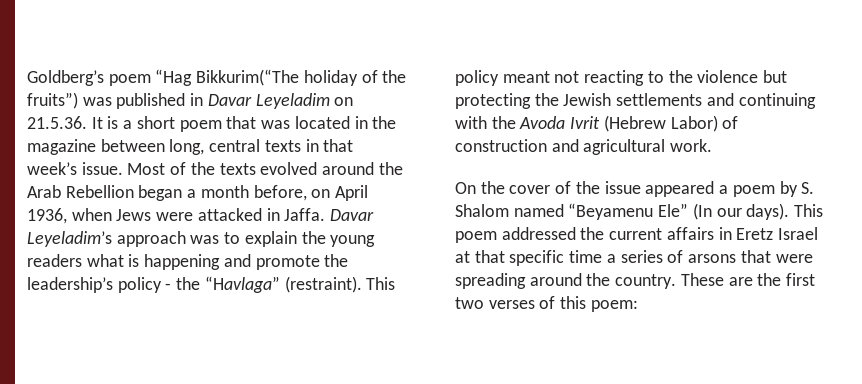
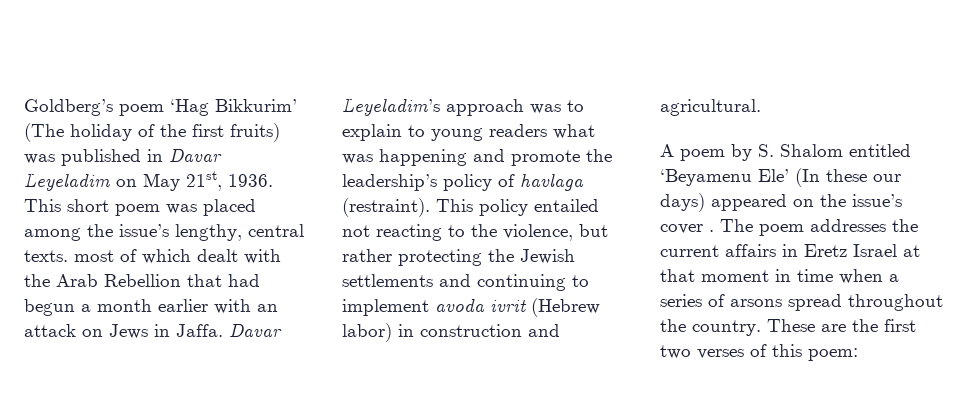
[155,69,300,86] “Hag Bikkurim(“The -> [170,99,297,116] [24,123,64,142] ‘Hag Bikkurim’ (The
[27,92,78,109] fruits”) -> [192,123,280,142] first fruits)
[27,116,397,132] [27,139,354,155] [27,162,403,175] [27,185,369,201] [27,208,262,224] 21.5.36. It is a short poem that was located in the magazine between long, central texts in that week’s issue. Most of the texts evolved around the Arab Rebellion began a month before, on April 1936, when Jews were attacked -> [143,171,273,191] [24,199,256,216] [24,224,304,241] [24,249,281,264] [24,274,260,287] [24,299,278,316] [24,324,148,339] May 21st, 1936. This short poem was placed among the issue’s lengthy, central texts. most of which dealt with the Arab Rebellion that had begun a month earlier with an attack on Jews
[301,231,326,244] the -> [408,125,425,137] to
[128,254,140,267] is -> [342,154,373,164] was
[165,276,280,293] - the “Havlaga” -> [498,174,584,191] of havlaga
[502,71,550,83] meant -> [534,199,599,212] entailed
[697,70,788,83] violence but -> [503,224,608,241] [342,249,392,262] violence, but rather
[455,115,739,132] [455,139,713,155] [455,181,815,197] [455,203,824,220] [455,227,576,243] with the Avoda Ivrit (Hebrew Labor) of construction and agricultural work. // On the cover of the issue appeared a poem by S. Shalom named “Beyamenu Ele” (In our days). This poem addressed -> [572,275,589,287] [342,298,600,317] [342,323,560,342] [660,99,761,116] [660,144,911,161] [660,168,901,187] [660,193,902,212] [660,219,886,236] to implement avoda ivrit (Hebrew labor) in construction and agricultural. // A poem by S. Shalom entitled ‘Beyamenu Ele’ (In these our days) appeared on the issue’s cover . The poem addresses
[509,250,813,266] [455,273,582,289] specific time a series of arsons that were spreading around -> [701,269,899,284] [660,294,943,311] moment in time when a series of arsons spread throughout

